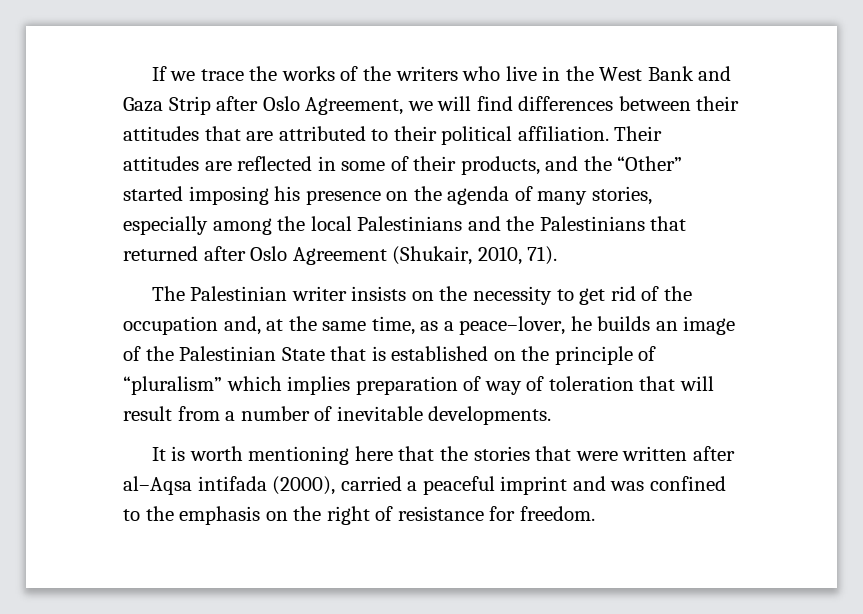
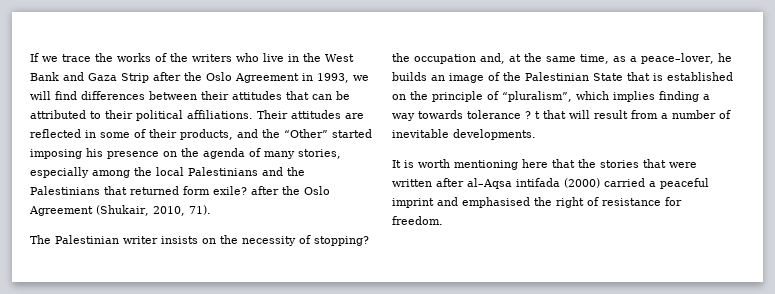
[262,96,404,115] Oslo Agreement, -> [184,72,349,83] the Oslo Agreement in 1993,
[246,131,274,141] are -> [312,91,350,100] can be
[517,126,609,141] affiliation. -> [187,110,253,119] affiliations.
[203,246,246,261] after -> [183,186,300,195] form exile? after the
[556,286,660,305] to get rid of -> [299,235,369,246] of stopping?
[123,376,222,395] “pluralism” -> [502,91,572,102] “pluralism”,
[355,376,634,395] preparation of way of toleration -> [659,91,710,102] [392,110,540,121] finding a way towards tolerance ? t
[272,476,336,495] (2000), -> [564,178,600,188] (2000)
[610,476,726,491] [123,506,288,525] was confined to the emphasis on -> [462,197,530,208] emphasised

